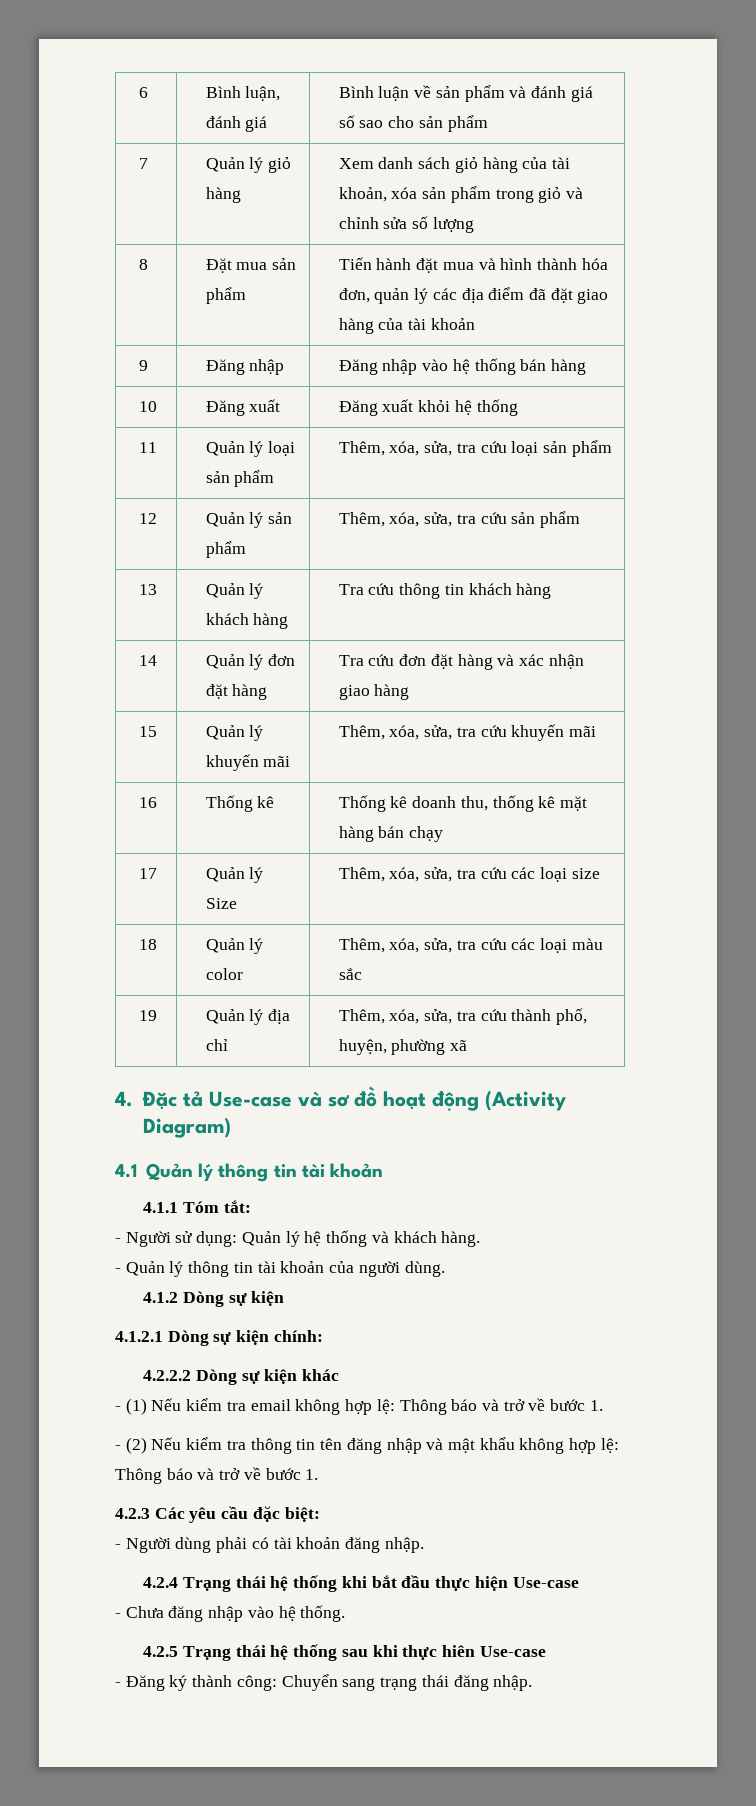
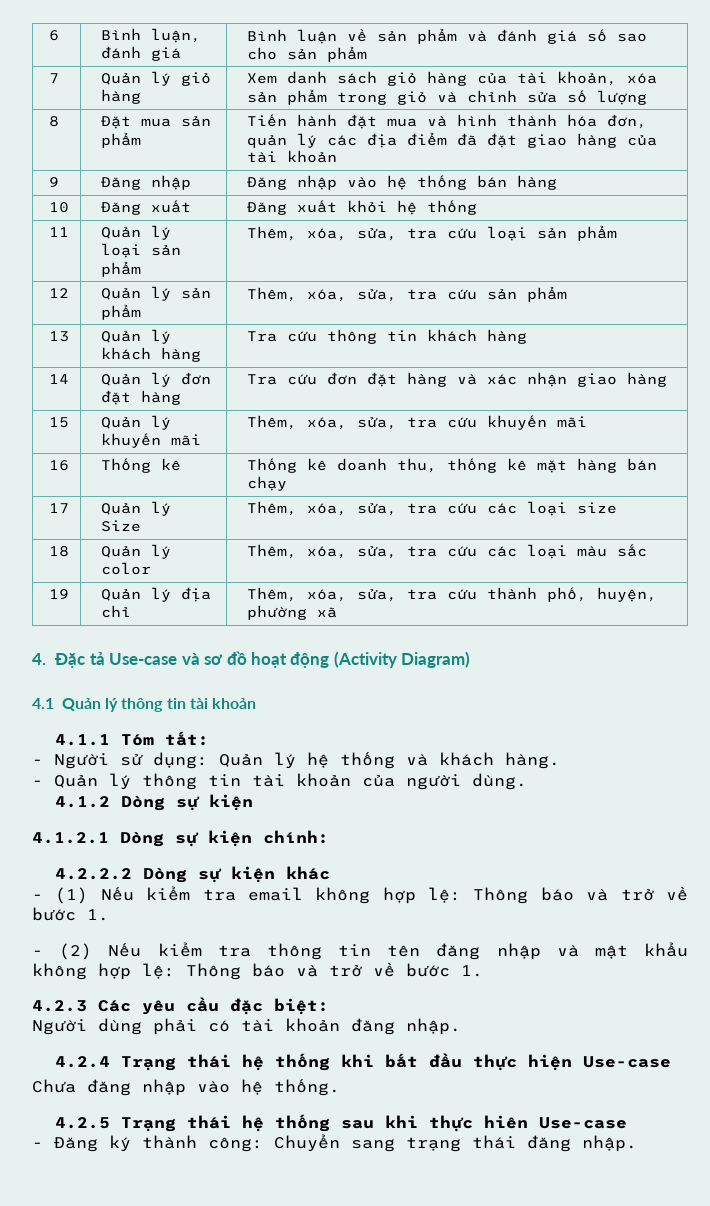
[115,1544,121,1549] - -> (329, 1006) none
[115,1613,121,1618] - -> (672, 1062) none

